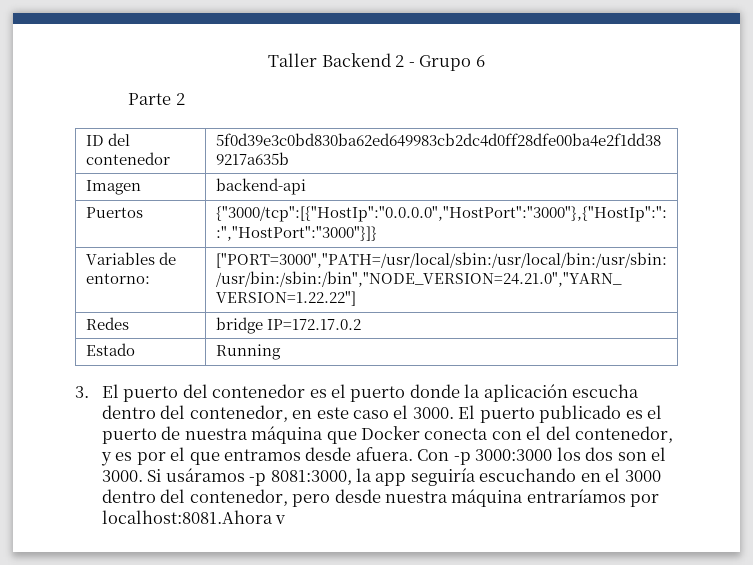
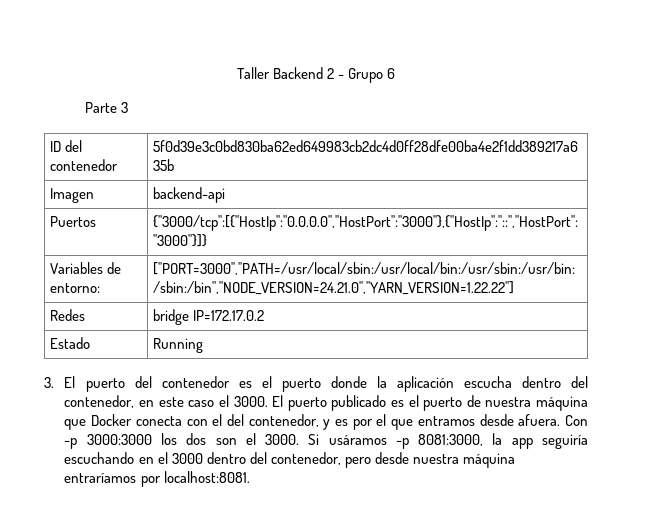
[175,93,185,105] 2 -> [120,102,128,113] 3
[101,510,286,524] localhost:8081.Ahora v -> [163,471,250,483] localhost:8081.

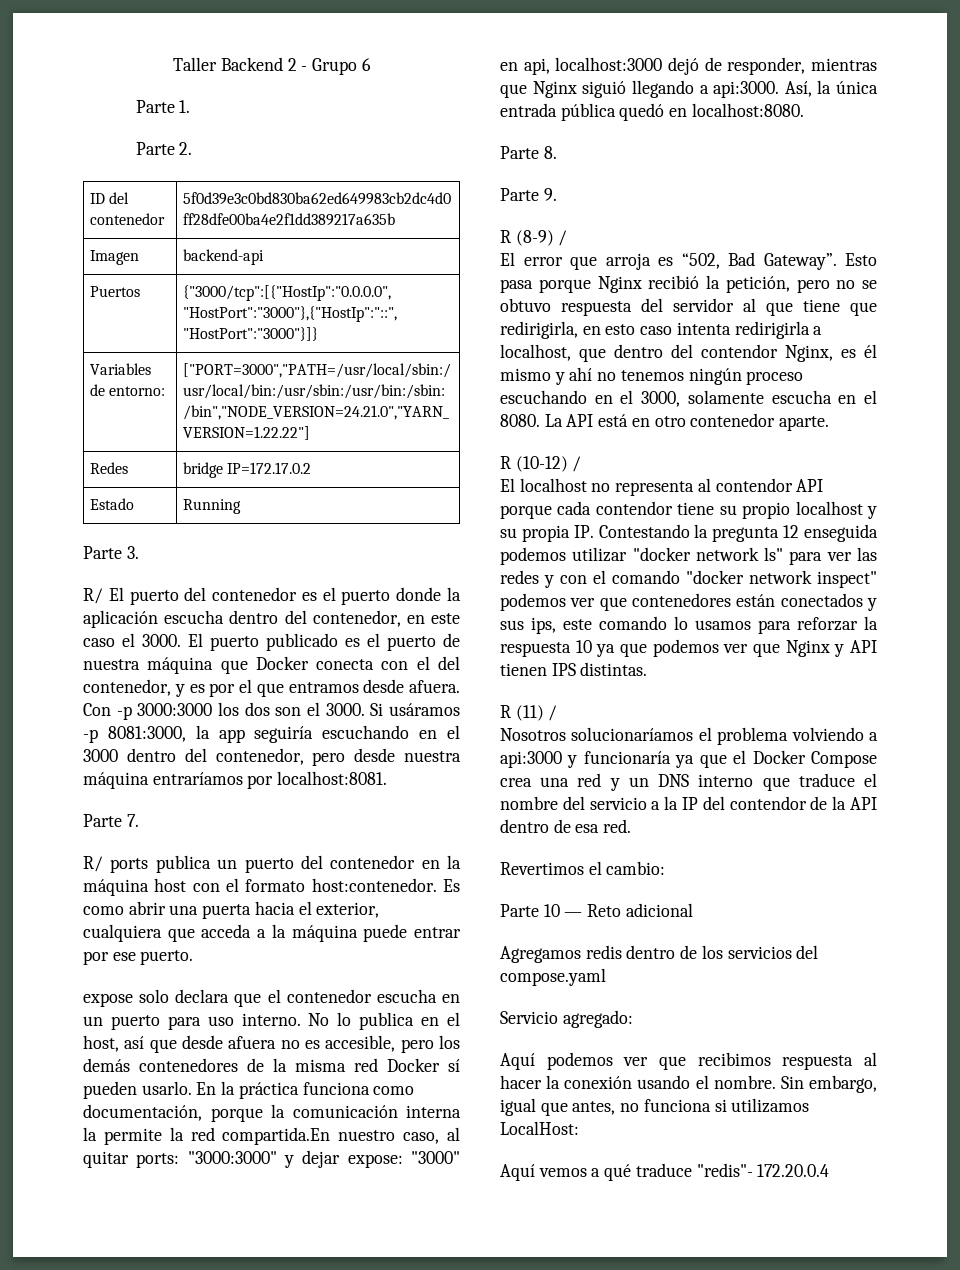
[120,102,128,113] 3 -> [179,100,191,113] [135,142,193,155] 1. // Parte 2.
[44,377,54,388] 3. -> [83,546,139,559] [83,588,103,604] Parte 3. // R/
(250, 477) none -> [83,814,139,827] [83,855,461,873] [83,878,460,896] [83,901,380,919] [83,924,462,942] [83,950,194,965] [83,989,460,1007] [83,1012,460,1030] [83,1035,460,1053] [83,1058,460,1072] [83,1081,415,1099] [83,1104,461,1122] [83,1127,460,1145] [83,1150,460,1168] [500,57,877,75] [500,80,878,98] [500,103,804,121] [500,146,557,159] [500,188,557,201] [500,230,568,246] [500,252,877,270] [500,275,877,293] [500,298,877,316] [500,321,823,339] [500,344,877,362] [500,367,804,385] [500,390,877,407] [500,413,830,431] [500,456,582,472] [500,478,824,496] [500,501,877,519] [500,524,878,542] [500,547,877,565] [500,570,877,588] [500,593,877,611] [500,616,878,634] [500,639,877,657] [500,662,648,676] [500,705,558,721] [500,727,878,745] [500,750,877,768] [500,773,877,791] [500,796,877,810] [500,819,632,833] [500,861,666,875] [500,903,693,917] [500,945,819,963] [500,968,606,986] [500,1010,633,1028] [500,1052,878,1070] [500,1075,877,1093] [500,1098,810,1116] [500,1121,579,1135] [500,1163,830,1181] // Parte 7. // R/ ports publica un puerto del contenedor en la máquina host con el formato host:contenedor. Es como abrir una puerta hacia el exterior, cualquiera que acceda a la máquina puede entrar por ese puerto. // expose solo declara que el contenedor escucha en un puerto para uso interno. No lo publica en el host, así que desde afuera no es accesible, pero los demás contenedores de la misma red Docker sí pueden usarlo. En la práctica funciona como documentación, porque la comunicación interna la permite la red compartida.En nuestro caso, al quitar ports: "3000:3000" y dejar expose: "3000" en api, localhost:3000 dejó de responder, mientras que Nginx siguió llegando a api:3000. Así, la única entrada pública quedó en localhost:8080. // Parte 8. // Parte 9. // R (8-9) / // El error que arroja es “502, Bad Gateway”. Esto pasa porque Nginx recibió la petición, pero no se obtuvo respuesta del servidor al que tiene que redirigirla, en esto caso intenta redirigirla a localhost, que dentro del contendor Nginx, es él mismo y ahí no tenemos ningún proceso escuchando en el 3000, solamente escucha en el 8080. La API está en otro contenedor aparte. // R (10-12) / // El localhost no representa al contendor API porque cada contendor tiene su propio localhost y su propia IP. Contestando la pregunta 12 enseguida podemos utilizar "docker network ls" para ver las redes y con el comando "docker network inspect" podemos ver que contenedores están conectados y sus ips, este comando lo usamos para reforzar la respuesta 10 ya que podemos ver que Nginx y API tienen IPS distintas. // R (11) / // Nosotros solucionaríamos el problema volviendo a api:3000 y funcionaría ya que el Docker Compose crea una red y un DNS interno que traduce el nombre del servicio a la IP del contendor de la API dentro de esa red. // Revertimos el cambio: // Parte 10 — Reto adicional // Agregamos redis dentro de los servicios del compose.yaml // Servicio agregado: // Aquí podemos ver que recibimos respuesta al hacer la conexión usando el nombre. Sin embargo, igual que antes, no funciona si utilizamos LocalHost: // Aquí vemos a qué traduce "redis"- 172.20.0.4

